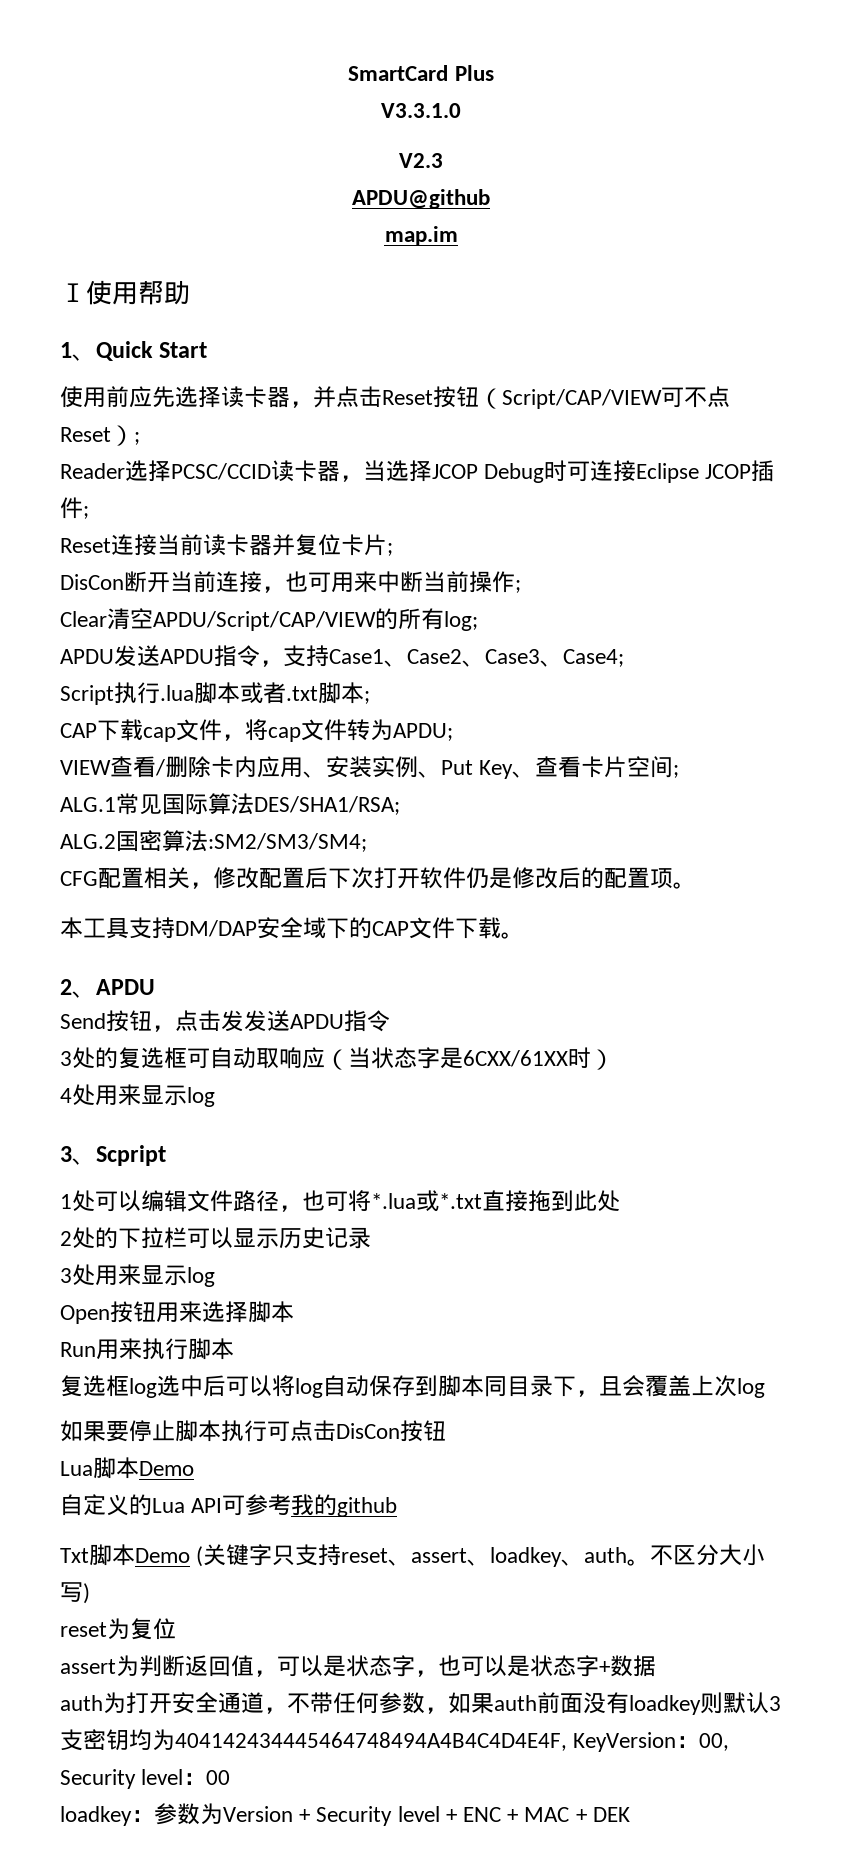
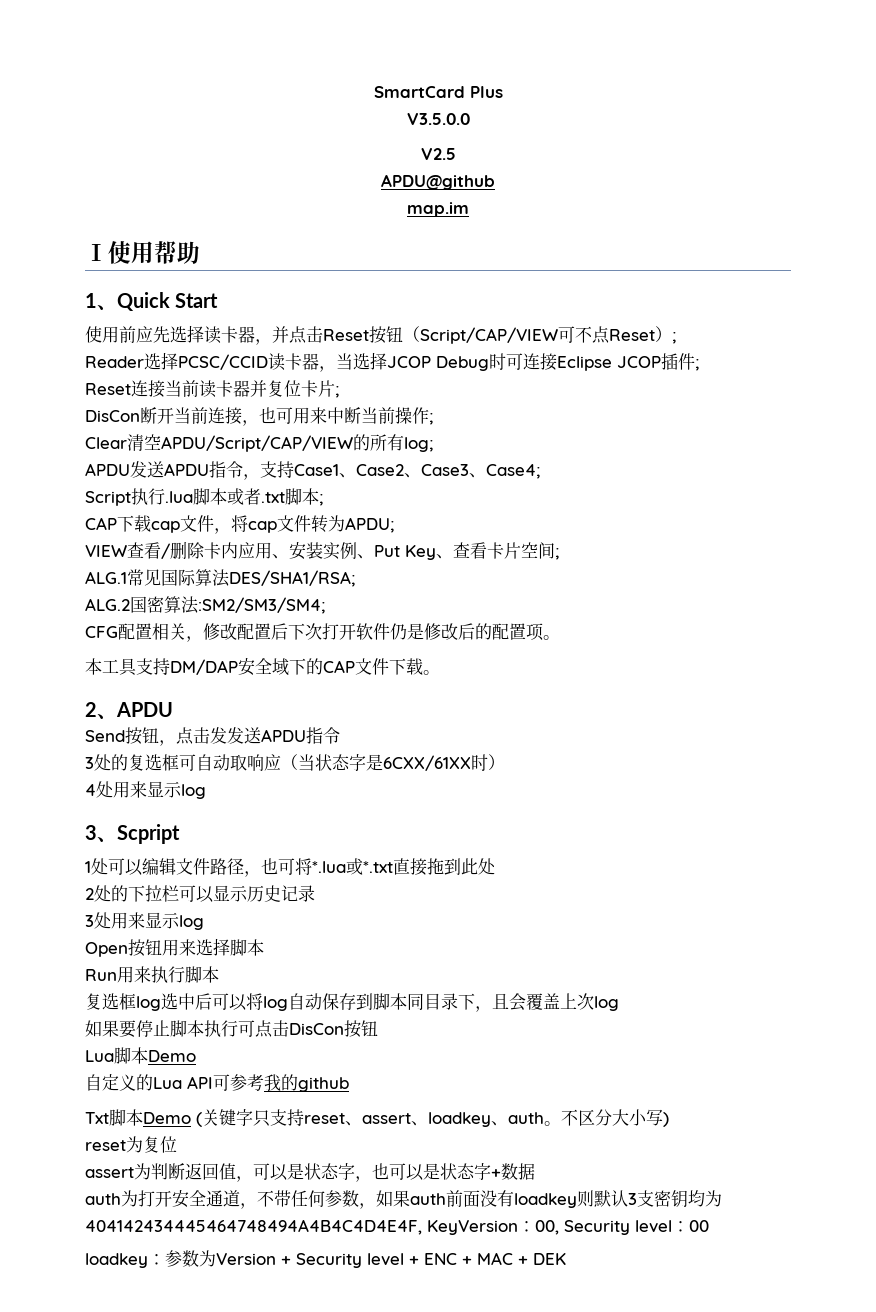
[381,103,461,118] [399,153,443,168] V3.3.1.0 // V2.3 -> [406,113,470,125] [420,148,456,160] V3.5.0.0 // V2.5

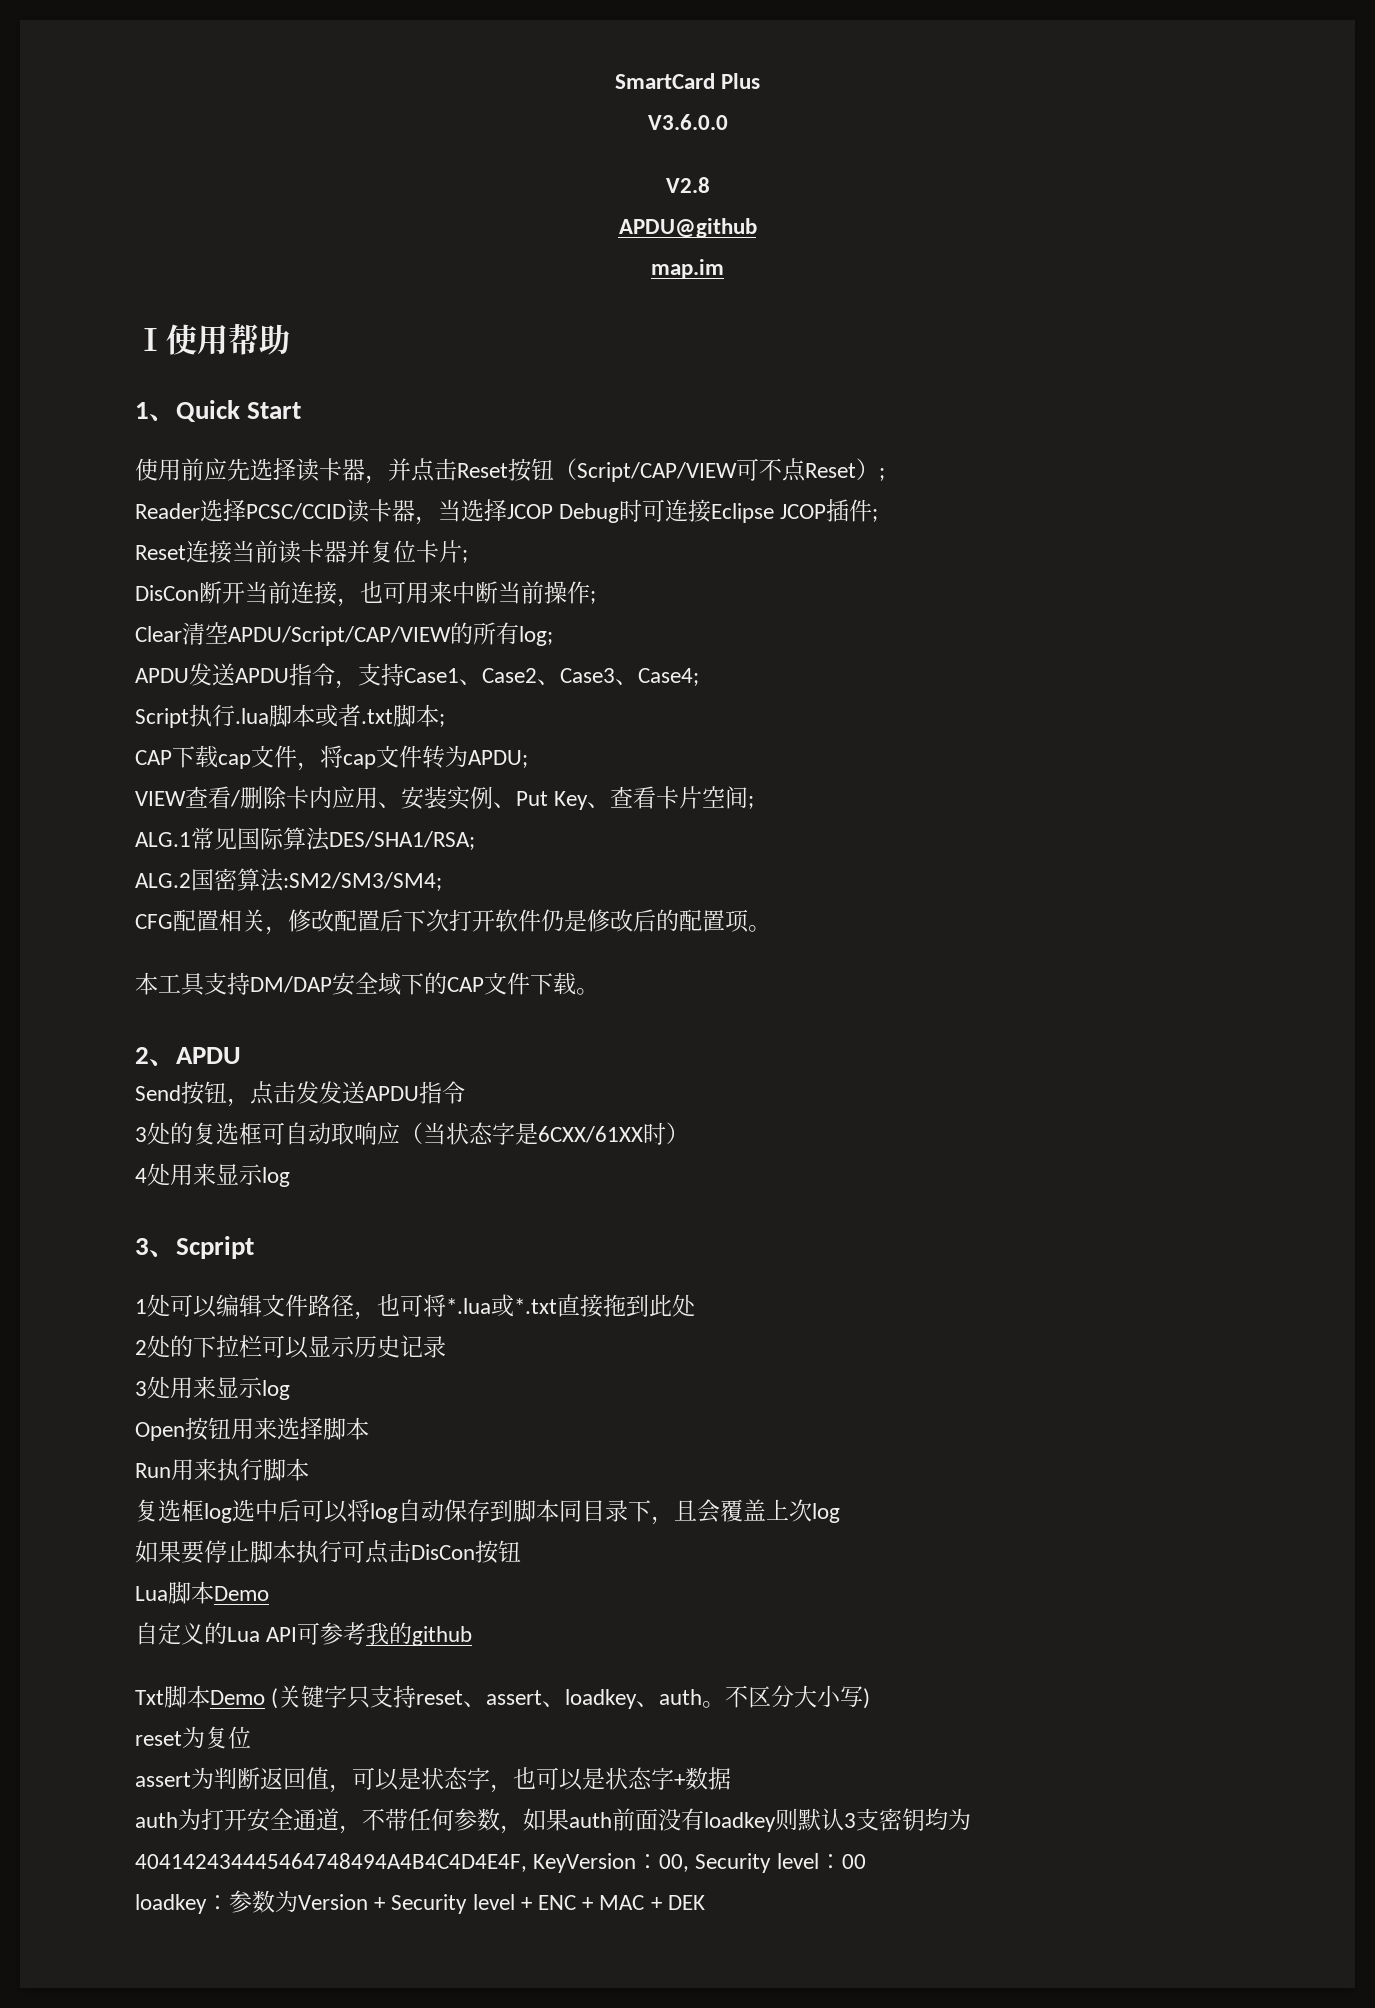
[406,113,470,125] [420,148,456,160] V3.5.0.0 // V2.5 -> [647,114,728,130] [665,177,710,193] V3.6.0.0 // V2.8

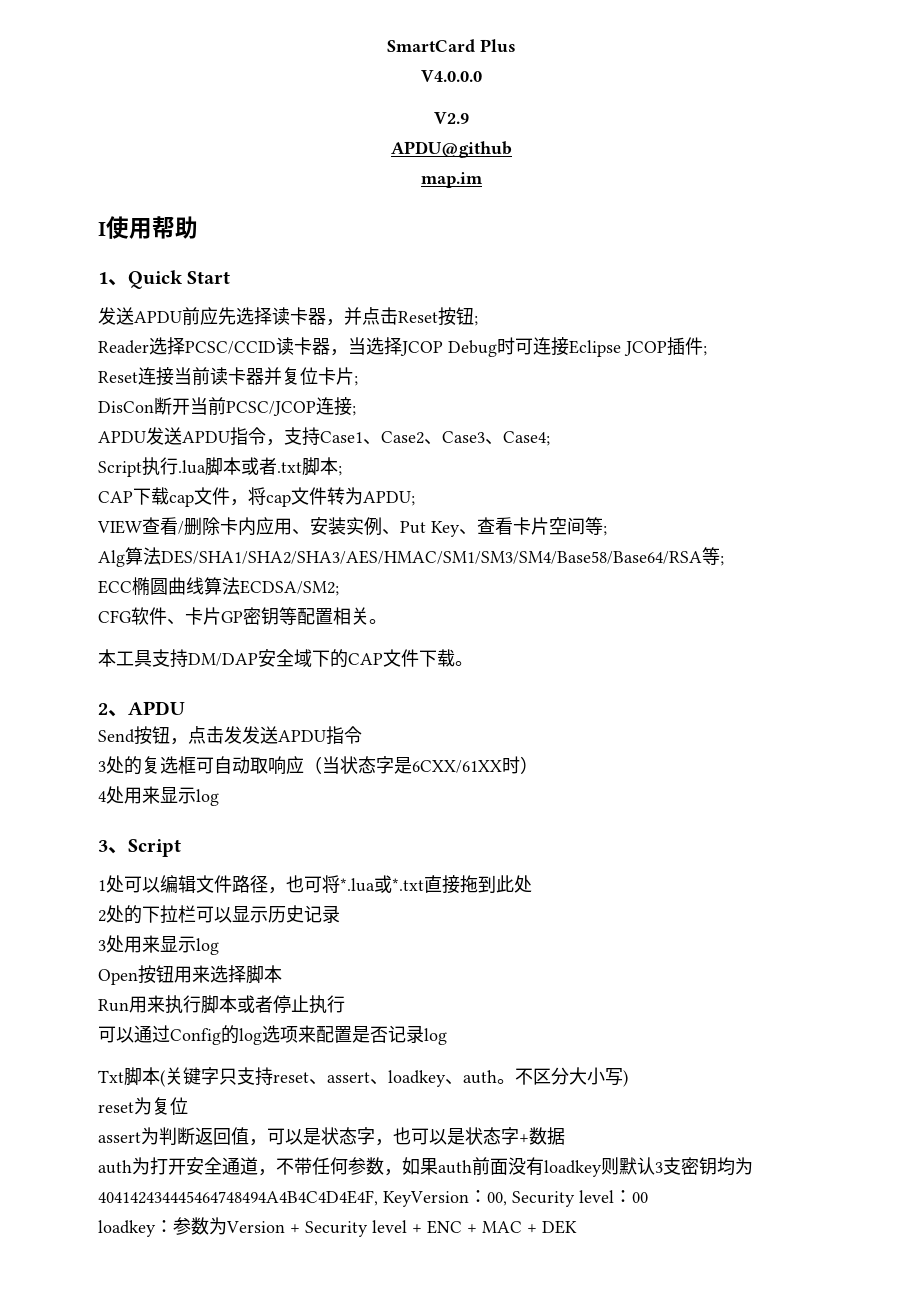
[647,114,728,130] [665,177,710,193] V3.6.0.0 // V2.8 -> [421,70,482,82] [434,112,469,124] V4.0.0.0 // V2.9
[135,458,181,481] 使用 -> [98,307,182,325] 发送APDU
[554,458,879,482] （Script/CAP/VIEW可不点Reset） -> (474, 316) none
[291,581,596,607] [135,622,553,646] 连接，也可用来中断当前操作; // Clear清空APDU/Script/CAP/VIEW的所有log; -> [226,397,356,416] PCSC/JCOP连接;
[748,796,755,809] [135,827,475,851] [135,868,442,892] [135,909,749,935] ; // ALG.1常见国际算法DES/SHA1/RSA; // ALG.2国密算法:SM2/SM3/SM4; // CFG配置相关，修改配置后下次打开软件仍是修改后的配置项 -> [585,517,607,536] [98,547,724,567] [98,577,339,596] [98,607,369,625] 等; // Alg算法DES/SHA1/SHA2/SHA3/AES/HMAC/SM1/SM3/SM4/Base58/Base64/RSA等; // ECC椭圆曲线算法ECDSA/SM2; // CFG软件、卡片GP密钥等配置相关
[176,1236,254,1259] Scpript -> [128,839,181,857] Script
[135,1499,840,1525] [135,1540,521,1564] [135,1581,269,1604] [135,1622,473,1646] // 复选框log选中后可以将log自动保存到脚本同目录下，且会覆盖上次log // 如果要停止脚本执行可点击DisCon按钮 // Lua脚本Demo // 自定义的Lua API可参考我的github -> [237,995,345,1014] [98,1025,447,1045] 或者停止执行 // 可以通过Config的log选项来配置是否记录log
[210,1690,265,1705] Demo -> (160, 1076) none

